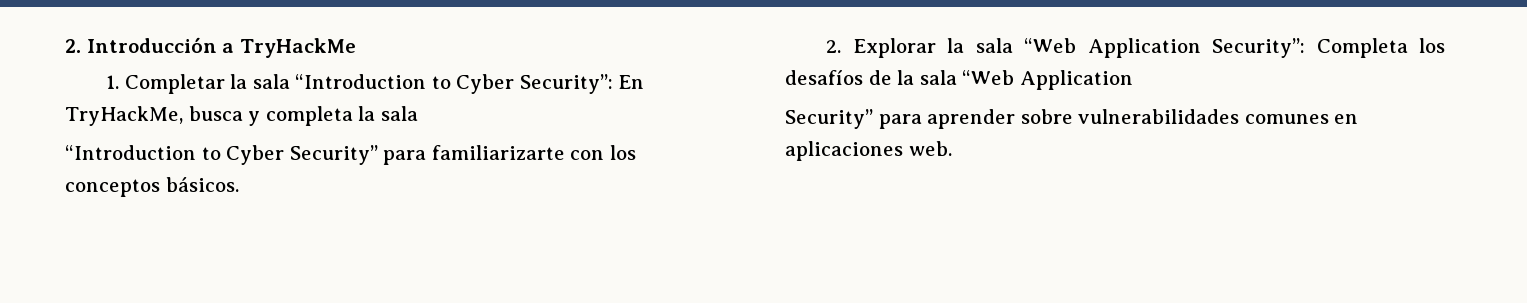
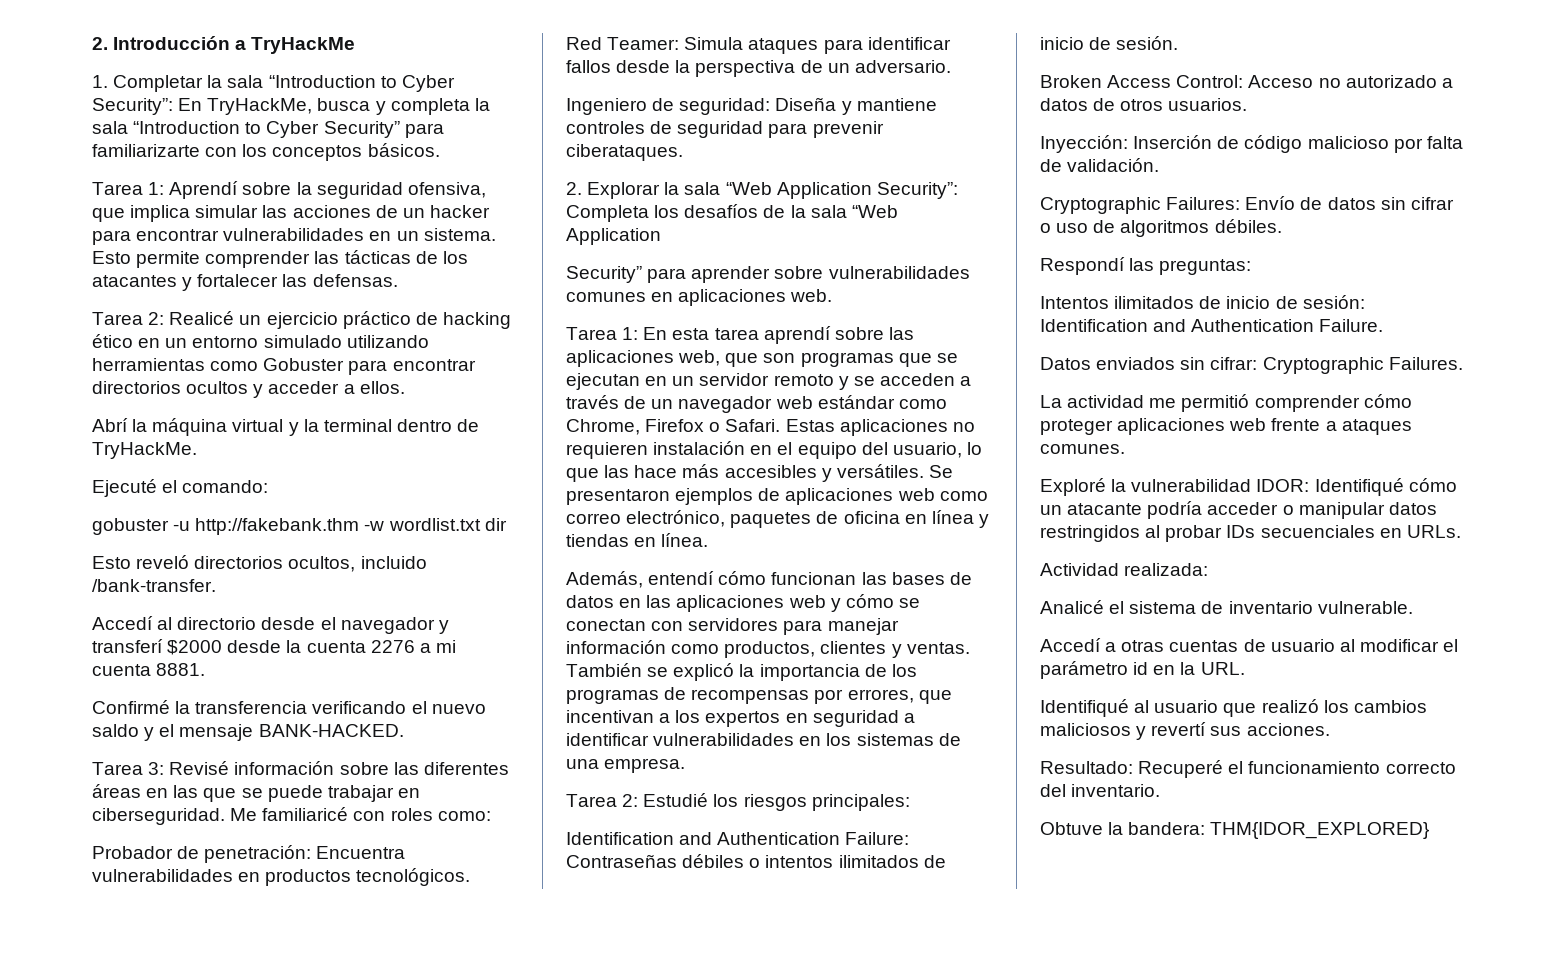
(418, 113) // -> (128, 127) none
(239, 184) none -> [92,181,486,199] [92,205,490,222] [92,228,496,245] [92,250,468,268] [92,274,398,291] [92,311,511,329] [92,334,429,348] [92,358,476,375] [92,381,405,398] [92,418,480,436] [92,442,197,459] [92,479,269,497] [92,518,507,535] [92,555,427,572] [92,579,216,592] [92,616,449,634] [92,639,456,655] [92,663,206,676] [92,700,486,714] [92,724,404,741] [92,761,509,775] [92,784,420,802] [92,807,491,825] [92,845,406,863] [92,868,471,886] [566,37,951,54] [566,60,951,77] [566,97,937,115] [566,121,884,138] [566,144,683,161] // Tarea 1: Aprendí sobre la seguridad ofensiva, que implica simular las acciones de un hacker para encontrar vulnerabilidades en un sistema. Esto permite comprender las tácticas de los atacantes y fortalecer las defensas. // Tarea 2: Realicé un ejercicio práctico de hacking ético en un entorno simulado utilizando herramientas como Gobuster para encontrar directorios ocultos y acceder a ellos. // Abrí la máquina virtual y la terminal dentro de TryHackMe. // Ejecuté el comando: // gobuster -u http://fakebank.thm -w wordlist.txt dir // Esto reveló directorios ocultos, incluido /bank-transfer. // Accedí al directorio desde el navegador y transferí $2000 desde la cuenta 2276 a mi cuenta 8881. // Confirmé la transferencia verificando el nuevo saldo y el mensaje BANK-HACKED. // Tarea 3: Revisé información sobre las diferentes áreas en las que se puede trabajar en ciberseguridad. Me familiaricé con roles como: // Probador de penetración: Encuentra vulnerabilidades en productos tecnológicos. // Red Teamer: Simula ataques para identificar fallos desde la perspectiva de un adversario. // Ingeniero de seguridad: Diseña y mantiene controles de seguridad para prevenir ciberataques.
(952, 148) none -> [566,326,914,344] [566,350,958,367] [566,373,972,390] [566,395,947,413] [566,419,975,436] [566,441,982,459] [566,464,953,482] [566,488,988,505] [566,510,989,528] [566,533,709,547] [566,571,972,588] [566,594,920,612] [566,618,899,635] [566,640,970,658] [566,663,917,681] [566,687,952,704] [566,710,915,727] [566,733,961,746] [566,758,686,773] [566,793,910,811] [566,832,910,845] [566,854,946,868] [1040,36,1179,50] [1040,75,1453,88] [1040,98,1248,111] [1040,135,1463,153] [1040,158,1160,172] [1040,196,1454,214] [1040,219,1282,237] [1040,257,1252,275] [1040,295,1365,309] [1040,319,1384,332] [1040,357,1463,374] [1040,394,1412,412] [1040,418,1412,435] [1040,444,1125,454] [1040,478,1457,496] [1040,501,1437,519] [1040,525,1461,542] [1040,563,1209,576] [1040,600,1413,614] [1040,638,1459,652] [1040,661,1245,679] [1040,699,1427,717] [1040,722,1330,740] [1040,760,1456,778] [1040,784,1161,797] [1040,822,1430,839] // Tarea 1: En esta tarea aprendí sobre las aplicaciones web, que son programas que se ejecutan en un servidor remoto y se acceden a través de un navegador web estándar como Chrome, Firefox o Safari. Estas aplicaciones no requieren instalación en el equipo del usuario, lo que las hace más accesibles y versátiles. Se presentaron ejemplos de aplicaciones web como correo electrónico, paquetes de oficina en línea y tiendas en línea. // Además, entendí cómo funcionan las bases de datos en las aplicaciones web y cómo se conectan con servidores para manejar información como productos, clientes y ventas. También se explicó la importancia de los programas de recompensas por errores, que incentivan a los expertos en seguridad a identificar vulnerabilidades en los sistemas de una empresa. // Tarea 2: Estudié los riesgos principales: // Identification and Authentication Failure: Contraseñas débiles o intentos ilimitados de inicio de sesión. // Broken Access Control: Acceso no autorizado a datos de otros usuarios. // Inyección: Inserción de código malicioso por falta de validación. // Cryptographic Failures: Envío de datos sin cifrar o uso de algoritmos débiles. // Respondí las preguntas: // Intentos ilimitados de inicio de sesión: Identification and Authentication Failure. // Datos enviados sin cifrar: Cryptographic Failures. // La actividad me permitió comprender cómo proteger aplicaciones web frente a ataques comunes. // Exploré la vulnerabilidad IDOR: Identifiqué cómo un atacante podría acceder o manipular datos restringidos al probar IDs secuenciales en URLs. // Actividad realizada: // Analicé el sistema de inventario vulnerable. // Accedí a otras cuentas de usuario al modificar el parámetro id en la URL. // Identifiqué al usuario que realizó los cambios maliciosos y revertí sus acciones. // Resultado: Recuperé el funcionamiento correcto del inventario. // Obtuve la bandera: THM{IDOR_EXPLORED}

